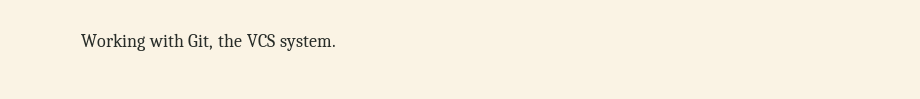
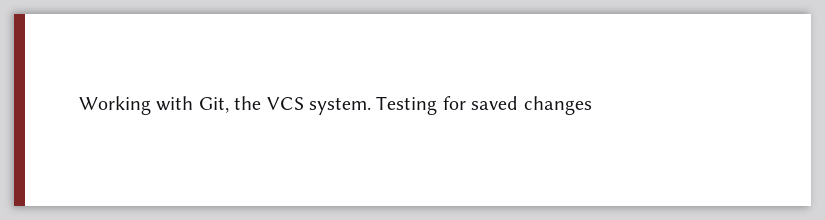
(336, 43) none -> [376,96,592,115] Testing for saved changes

